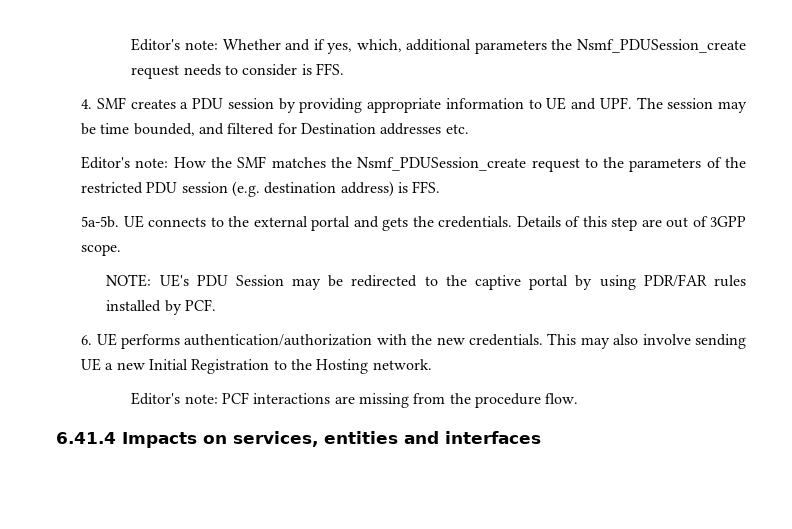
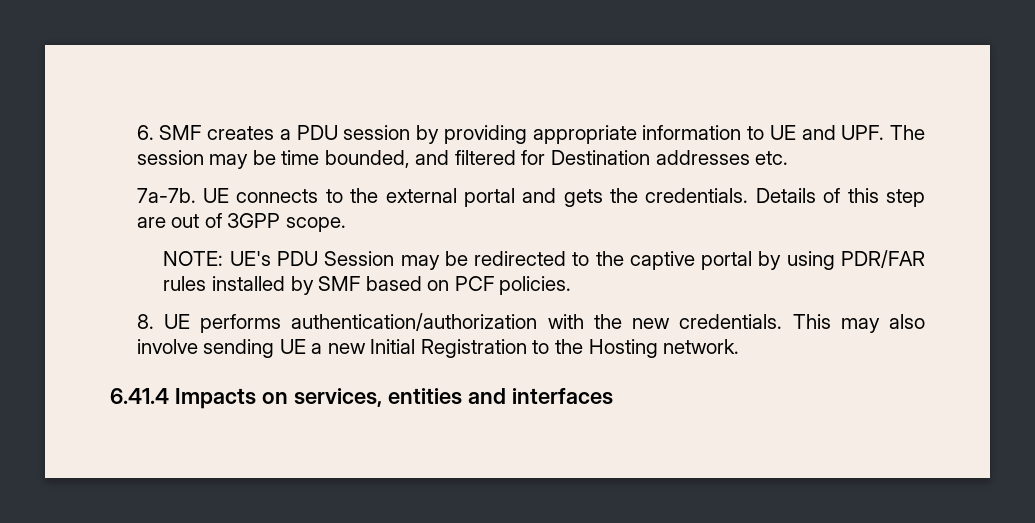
[131,38,746,54] [131,63,345,79] [81,99,93,109] Editor's note: Whether and if yes, which, additional parameters the Nsmf_PDUSession_create request needs to consider is FFS. // 4. -> [136,125,154,140] 6.
[81,156,746,172] [81,181,441,197] [81,216,120,228] Editor's note: How the SMF matches the Nsmf_PDUSession_create request to the parameters of the restricted PDU session (e.g. destination address) is FFS. // 5a-5b. -> [136,188,196,203] 7a-7b.
[184,299,216,311] [81,335,93,345] PCF. // 6. -> [318,276,572,295] [136,314,154,329] SMF based on PCF policies. // 8.
[131,392,579,408] // Editor's note: PCF interactions are missing from the procedure flow. -> (740, 346) none

